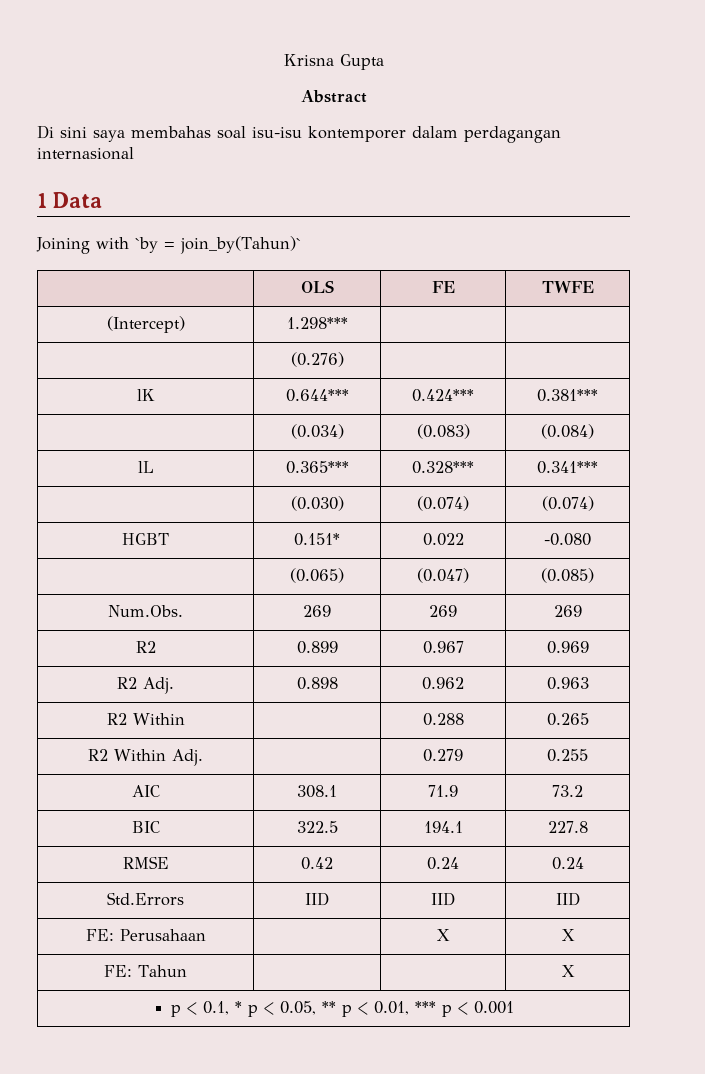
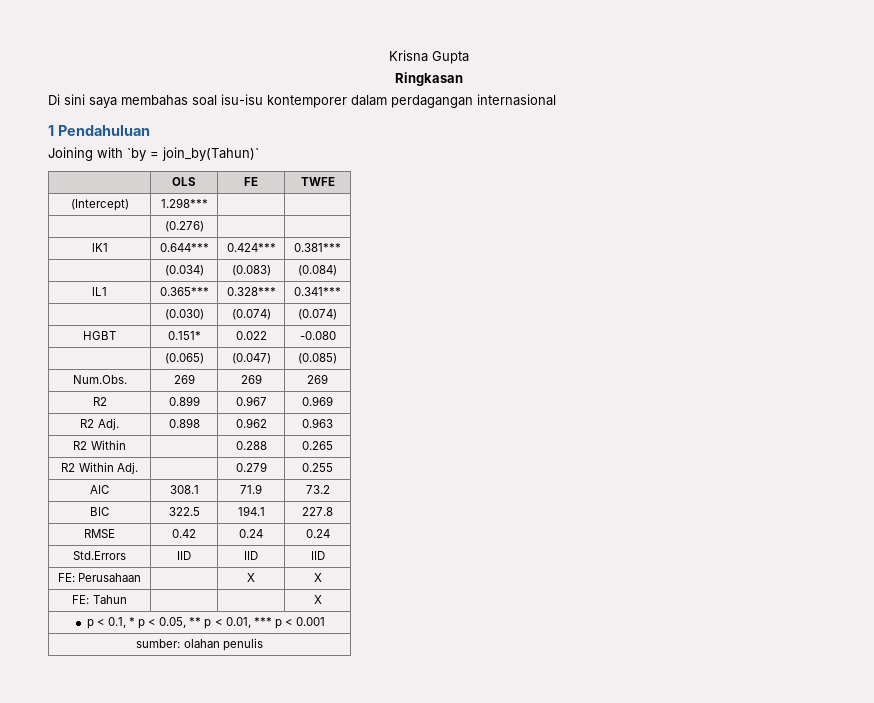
[300,90,367,103] Abstract -> [395,72,463,86] Ringkasan
[53,192,102,208] Data -> [57,125,150,136] Pendahuluan
[136,389,155,401] lK -> [91,243,108,252] lK1
[137,461,154,473] lL -> [92,287,107,296] lL1
(515, 1007) none -> [136,638,263,651] // sumber: olahan penulis

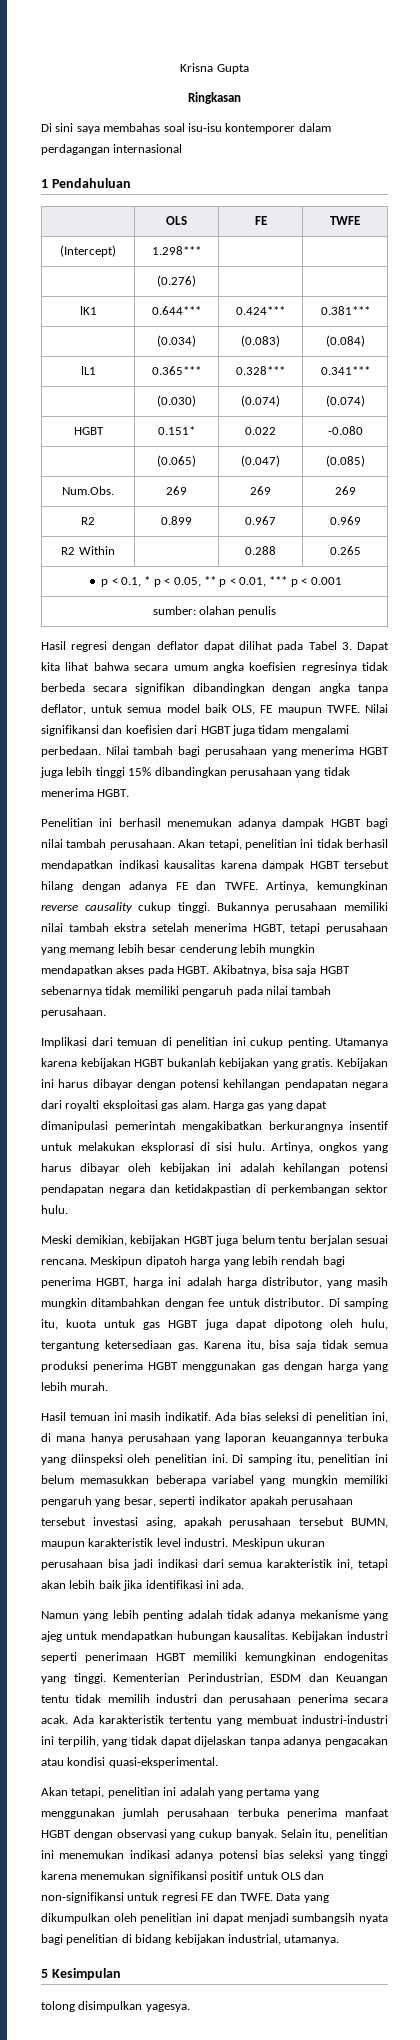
[48,147,259,161] // Joining with `by = join_by(Tahun)` -> (131, 183) none
[80,418,119,430] [168,418,200,428] [235,418,267,428] [302,418,333,428] // R2 Adj. | 0.898 | 0.962 | 0.963 -> (361, 520) none
[61,462,138,474] [235,462,267,472] [302,463,333,472] [90,485,109,494] [169,485,199,494] [239,484,262,494] [305,485,330,494] [90,507,109,516] [168,507,200,516] [237,506,265,516] [302,507,333,516] [84,529,115,538] [172,529,196,538] [238,529,263,538] [305,529,330,538] [73,551,126,560] [177,551,191,560] [243,551,258,560] [310,551,325,560] [57,573,142,582] [246,573,255,582] [313,573,322,582] [72,595,127,604] [313,595,322,604] // R2 Within Adj. | | 0.279 | 0.255 // AIC | 308.1 | 71.9 | 73.2 // BIC | 322.5 | 194.1 | 227.8 // RMSE | 0.42 | 0.24 | 0.24 // Std.Errors | IID | IID | IID // FE: Perusahaan | | X | X // FE: Tahun | | | X -> (361, 550) none
(263, 644) none -> [41,641,390,652] [41,662,388,673] [41,683,388,694] [41,704,389,715] [41,725,349,736] [41,746,389,757] [40,767,350,778] [41,788,130,797] [41,818,388,829] [41,839,388,850] [41,860,389,871] [41,881,388,892] [41,902,388,913] [41,923,388,934] [41,944,316,955] [41,965,350,976] [41,986,332,997] [41,1007,106,1018] [41,1037,388,1048] [41,1058,388,1069] [41,1079,388,1090] [41,1100,327,1111] [41,1121,388,1132] [41,1142,388,1153] [41,1163,388,1174] [41,1184,388,1195] [41,1205,68,1214] [41,1235,388,1246] [41,1256,345,1267] [41,1277,388,1288] [41,1298,388,1309] [41,1319,388,1330] [41,1340,388,1351] [41,1361,388,1372] [41,1382,109,1391] [41,1412,389,1423] [41,1433,388,1444] [41,1454,388,1465] [41,1475,389,1486] [41,1496,354,1507] [41,1517,388,1528] [41,1538,325,1549] [41,1559,388,1570] [41,1580,245,1591] [41,1610,388,1621] [41,1631,388,1642] [41,1652,388,1663] [41,1673,388,1684] [41,1694,388,1705] [41,1715,388,1726] [41,1736,388,1747] [41,1757,218,1768] [41,1787,319,1798] [41,1808,389,1819] [41,1829,388,1840] [41,1850,388,1861] [41,1871,325,1882] [41,1892,329,1903] [41,1913,389,1924] [41,1934,340,1945] [41,1968,121,1980] [41,2001,190,2012] // Hasil regresi dengan deflator dapat dilihat pada Tabel 3. Dapat kita lihat bahwa secara umum angka koefisien regresinya tidak berbeda secara signifikan dibandingkan dengan angka tanpa deflator, untuk semua model baik OLS, FE maupun TWFE. Nilai signifikansi dan koefisien dari HGBT juga tidam mengalami perbedaan. Nilai tambah bagi perusahaan yang menerima HGBT juga lebih tinggi 15% dibandingkan perusahaan yang tidak menerima HGBT. // Penelitian ini berhasil menemukan adanya dampak HGBT bagi nilai tambah perusahaan. Akan tetapi, penelitian ini tidak berhasil mendapatkan indikasi kausalitas karena dampak HGBT tersebut hilang dengan adanya FE dan TWFE. Artinya, kemungkinan reverse causality cukup tinggi. Bukannya perusahaan memiliki nilai tambah ekstra setelah menerima HGBT, tetapi perusahaan yang memang lebih besar cenderung lebih mungkin mendapatkan akses pada HGBT. Akibatnya, bisa saja HGBT sebenarnya tidak memiliki pengaruh pada nilai tambah perusahaan. // Implikasi dari temuan di penelitian ini cukup penting. Utamanya karena kebijakan HGBT bukanlah kebijakan yang gratis. Kebijakan ini harus dibayar dengan potensi kehilangan pendapatan negara dari royalti eksploitasi gas alam. Harga gas yang dapat dimanipulasi pemerintah mengakibatkan berkurangnya insentif untuk melakukan eksplorasi di sisi hulu. Artinya, ongkos yang harus dibayar oleh kebijakan ini adalah kehilangan potensi pendapatan negara dan ketidakpastian di perkembangan sektor hulu. // Meski demikian, kebijakan HGBT juga belum tentu berjalan sesuai rencana. Meskipun dipatoh harga yang lebih rendah bagi penerima HGBT, harga ini adalah harga distributor, yang masih mungkin ditambahkan dengan fee untuk distributor. Di samping itu, kuota untuk gas HGBT juga dapat dipotong oleh hulu, tergantung ketersediaan gas. Karena itu, bisa saja tidak semua produksi penerima HGBT menggunakan gas dengan harga yang lebih murah. // Hasil temuan ini masih indikatif. Ada bias seleksi di penelitian ini, di mana hanya perusahaan yang laporan keuangannya terbuka yang diinspeksi oleh penelitian ini. Di samping itu, penelitian ini belum memasukkan beberapa variabel yang mungkin memiliki pengaruh yang besar, seperti indikator apakah perusahaan tersebut investasi asing, apakah perusahaan tersebut BUMN, maupun karakteristik level industri. Meskipun ukuran perusahaan bisa jadi indikasi dari semua karakteristik ini, tetapi akan lebih baik jika identifikasi ini ada. // Namun yang lebih penting adalah tidak adanya mekanisme yang ajeg untuk mendapatkan hubungan kausalitas. Kebijakan industri seperti penerimaan HGBT memiliki kemungkinan endogenitas yang tinggi. Kementerian Perindustrian, ESDM dan Keuangan tentu tidak memilih industri dan perusahaan penerima secara acak. Ada karakteristik tertentu yang membuat industri-industri ini terpilih, yang tidak dapat dijelaskan tanpa adanya pengacakan atau kondisi quasi-eksperimental. // Akan tetapi, penelitian ini adalah yang pertama yang menggunakan jumlah perusahaan terbuka penerima manfaat HGBT dengan observasi yang cukup banyak. Selain itu, penelitian ini menemukan indikasi adanya potensi bias seleksi yang tinggi karena menemukan signifikansi positif untuk OLS dan non-signifikansi untuk regresi FE dan TWFE. Data yang dikumpulkan oleh penelitian ini dapat menjadi sumbangsih nyata bagi penelitian di bidang kebijakan industrial, utamanya. // 5 Kesimpulan // tolong disimpulkan yagesya.

